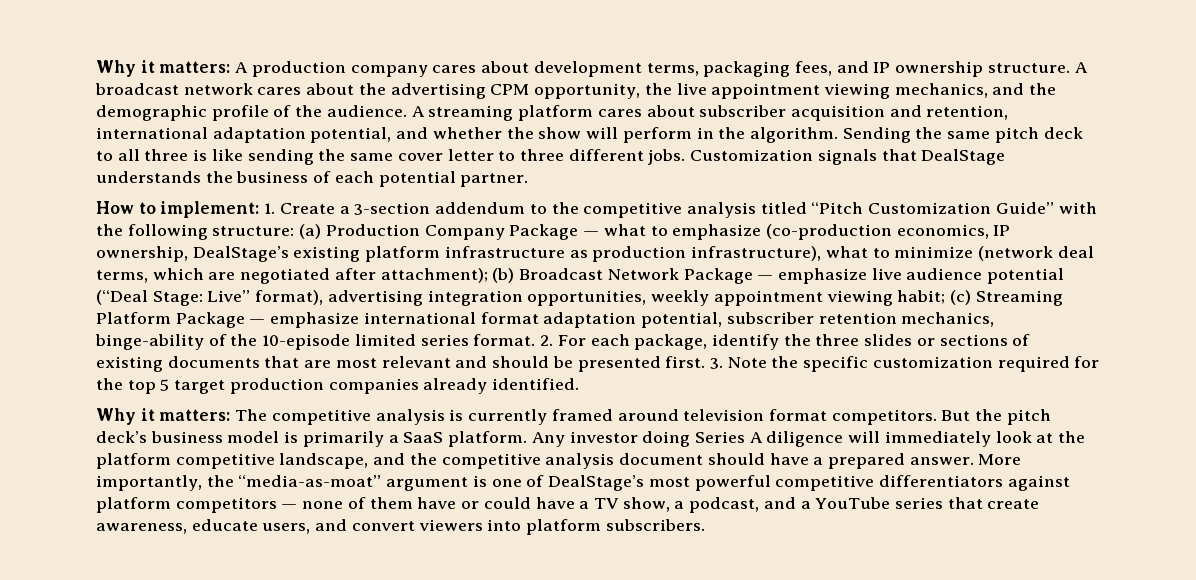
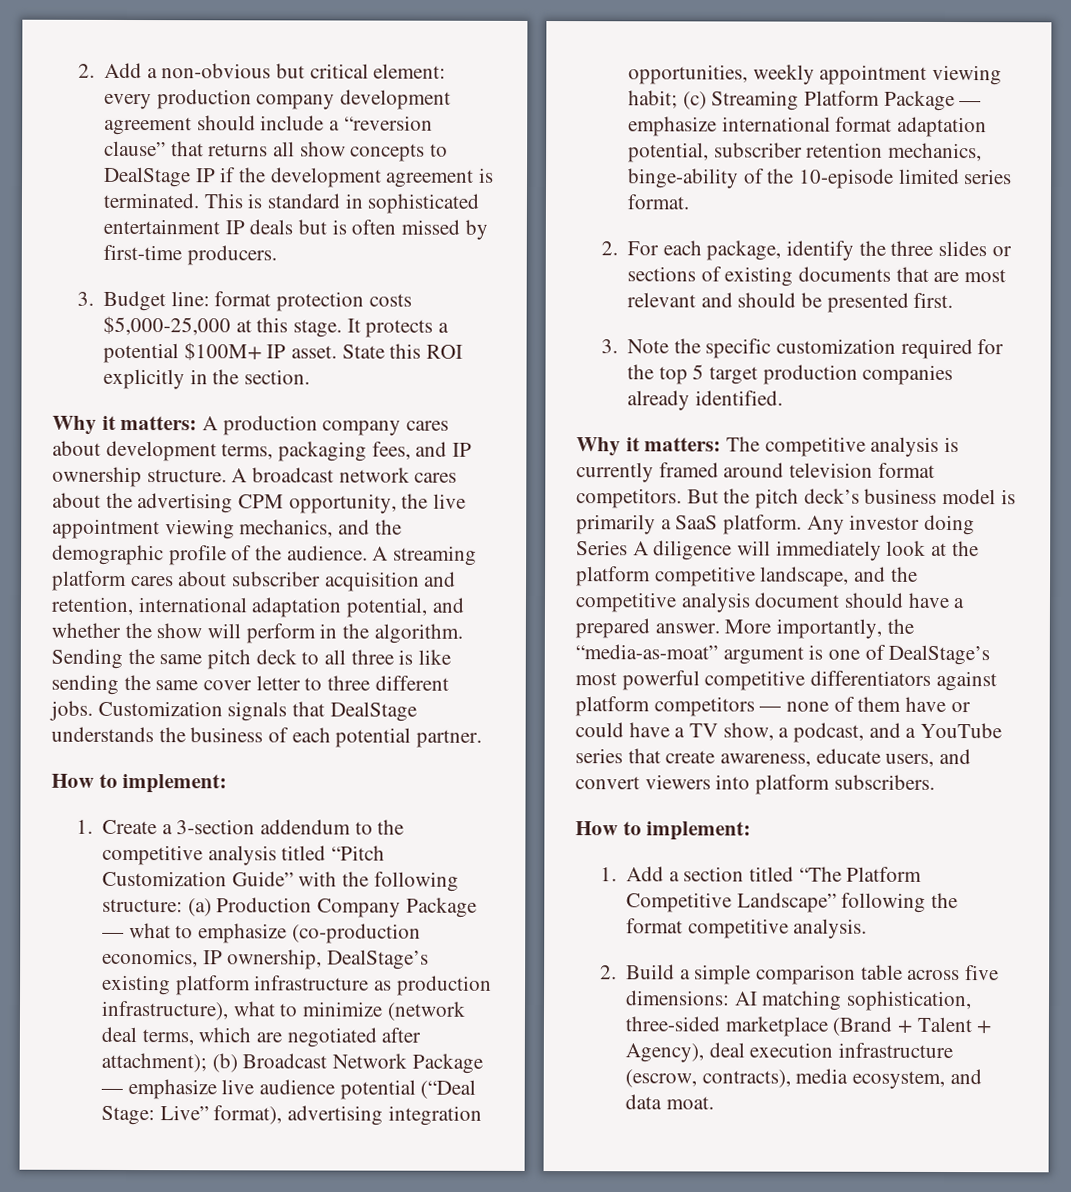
(96, 68) none -> [77,62,447,79] [104,89,452,110] [104,115,433,136] [104,140,449,162] [103,166,495,188] [103,192,480,214] [103,218,488,240] [103,244,277,266] [76,290,412,312] [103,315,450,338] [103,342,464,364] [103,368,311,390] 2. Add a non-obvious but critical element: every production company development agreement should include a “reversion clause” that returns all show concepts to DealStage IP if the development agreement is terminated. This is standard in sophisticated entertainment IP deals but is often missed by first-time producers. // 3. Budget line: format protection costs $5,000-25,000 at this stage. It protects a potential $100M+ IP asset. State this ROI explicitly in the section. //
(260, 209) none -> (228, 783) //
(536, 340) none -> (690, 202) //
(706, 362) none -> (954, 300) //
(705, 525) none -> [575,821,752,841] [599,866,923,882] [626,892,959,913] [626,918,868,939] [599,964,1000,985] [626,990,973,1012] [625,1016,992,1037] [625,1042,954,1063] [625,1068,982,1090] [625,1094,714,1110] // How to implement: // 1. Add a section titled “The Platform Competitive Landscape” following the format competitive analysis. // 2. Build a simple comparison table across five dimensions: AI matching sophistication, three-sided marketplace (Brand + Talent + Agency), deal execution infrastructure (escrow, contracts), media ecosystem, and data moat.

